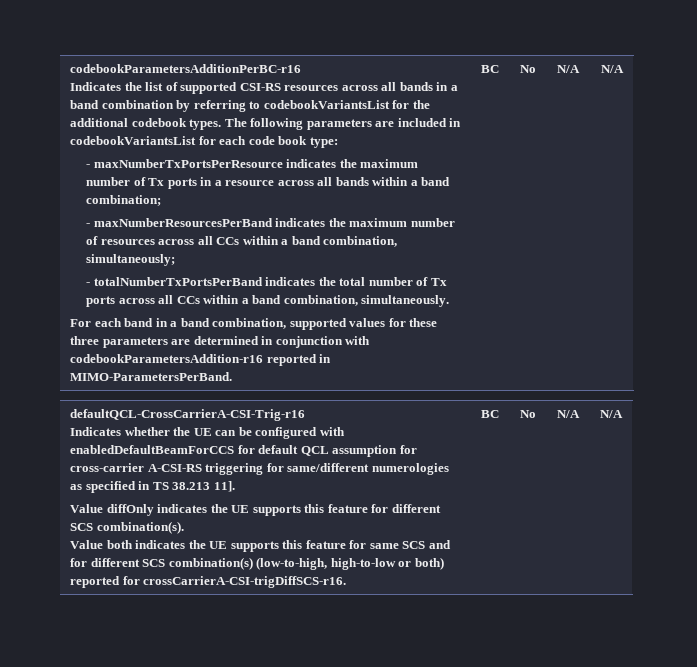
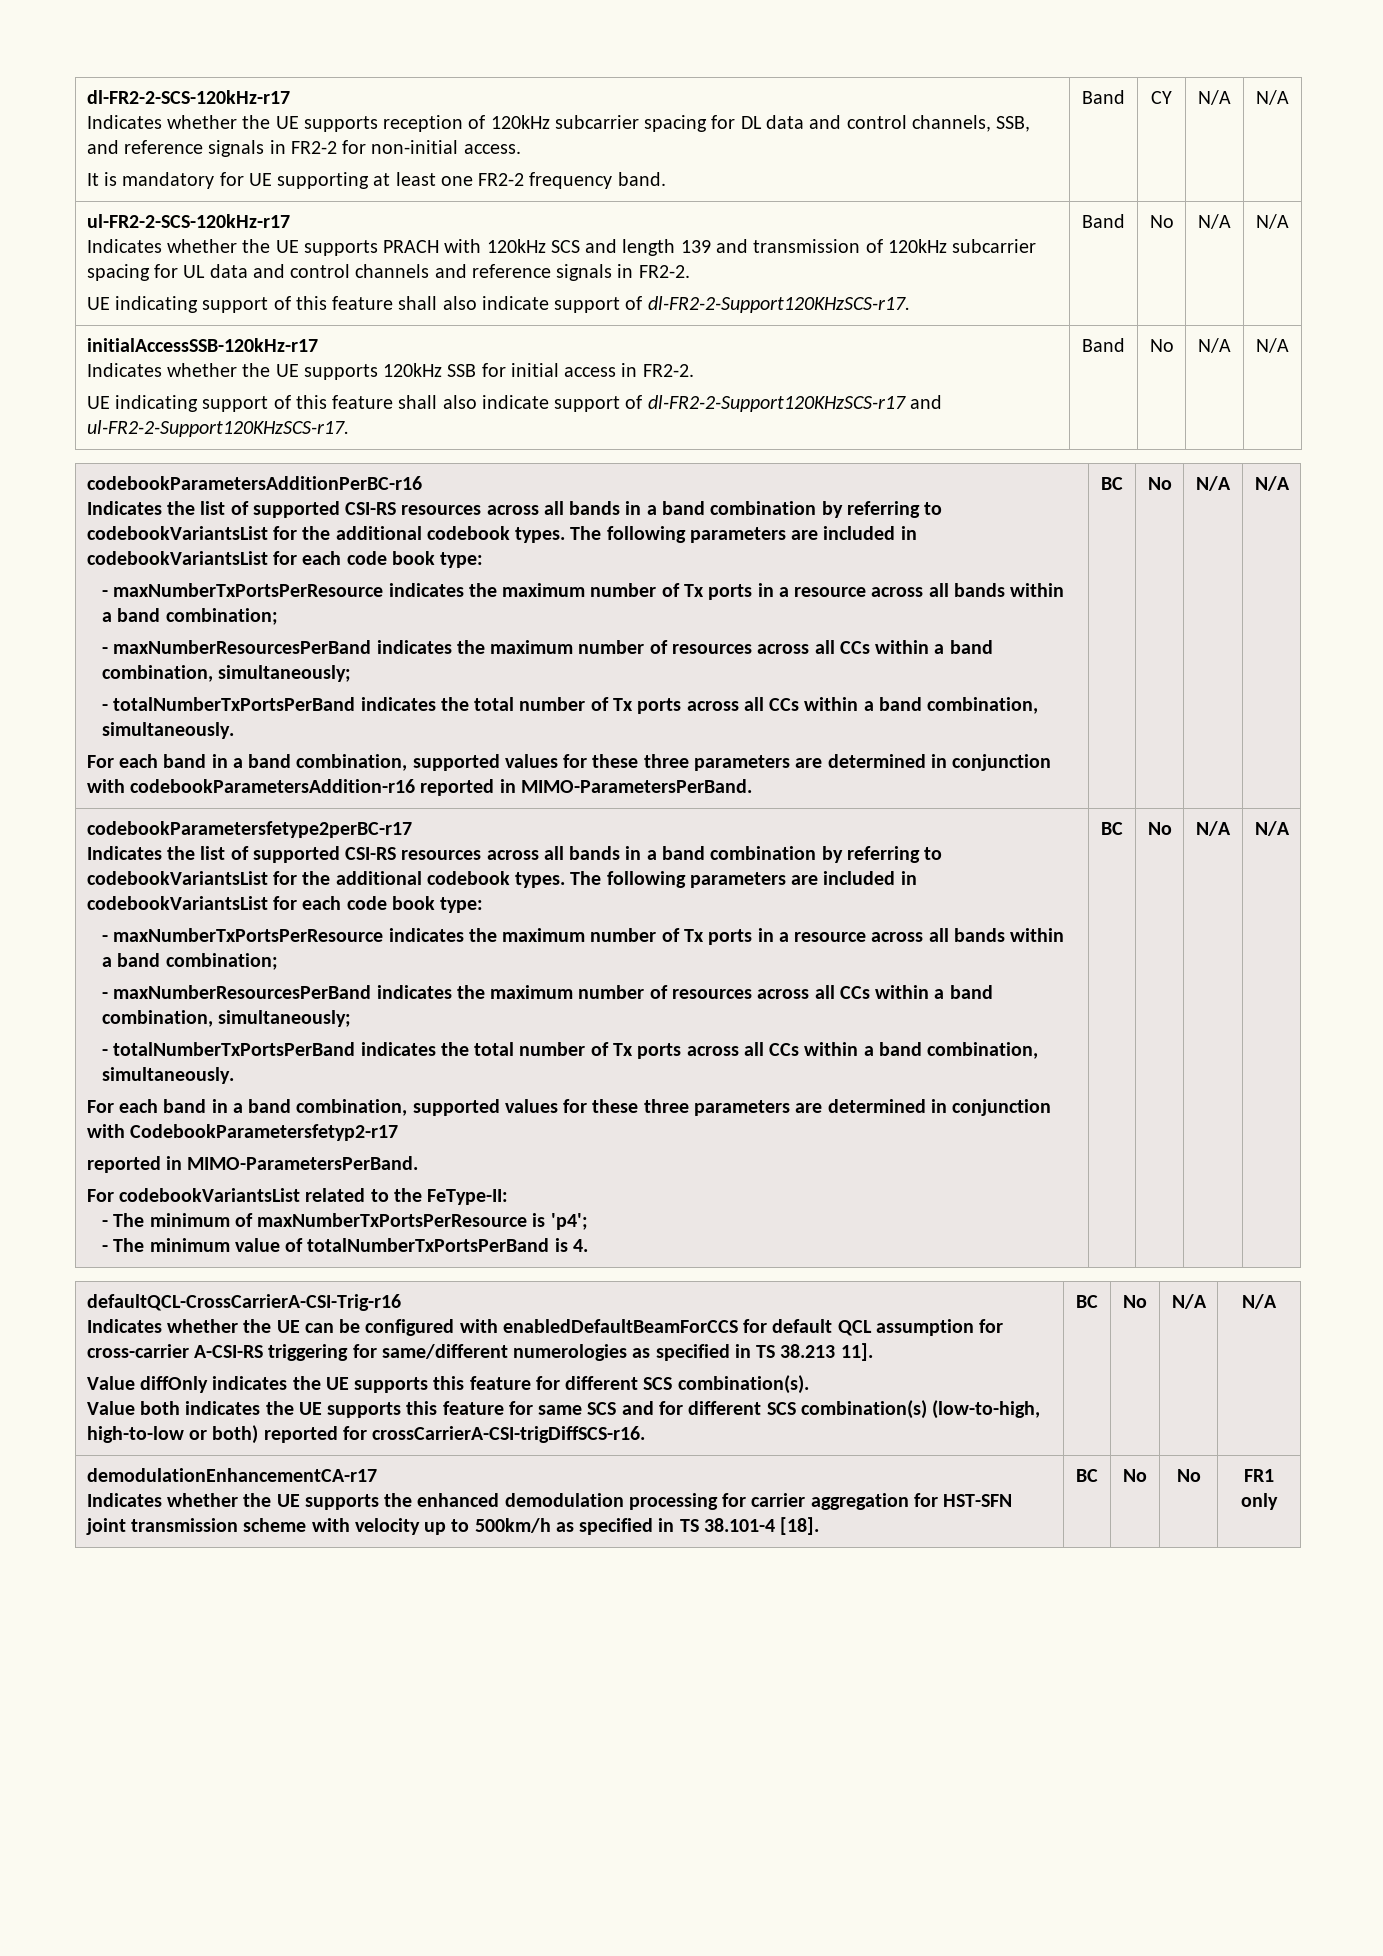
(70, 68) none -> [86,90,290,104] [86,115,1031,132] [86,140,521,157] [86,172,666,189] [1082,90,1125,104] [1151,91,1172,104] [1198,90,1231,105] [1256,90,1289,105] [86,214,290,228] [86,239,1037,256] [86,264,690,281] [86,296,910,313] [1082,214,1125,228] [1149,215,1174,228] [1198,214,1231,229] [1256,214,1289,229] [86,338,318,352] [86,363,694,380] [86,395,943,412] [86,420,349,437] [1082,338,1125,352] [1149,339,1174,352] [1198,338,1231,353] [1256,338,1289,353] dl-FR2-2-SCS-120kHz-r17 // Indicates whether the UE supports reception of 120kHz subcarrier spacing for DL data and control channels, SSB, and reference signals in FR2-2 for non-initial access. // It is mandatory for UE supporting at least one FR2-2 frequency band. | Band | CY | N/A | N/A // ul-FR2-2-SCS-120kHz-r17 // Indicates whether the UE supports PRACH with 120kHz SCS and length 139 and transmission of 120kHz subcarrier spacing for UL data and control channels and reference signals in FR2-2. // UE indicating support of this feature shall also indicate support of dl-FR2-2-Support120KHzSCS-r17. | Band | No | N/A | N/A // initialAccessSSB-120kHz-r17 // Indicates whether the UE supports 120kHz SSB for initial access in FR2-2. // UE indicating support of this feature shall also indicate support of dl-FR2-2-Support120KHzSCS-r17 and ul-FR2-2-Support120KHzSCS-r17. | Band | No | N/A | N/A //
(624, 69) none -> [86,821,412,838] [86,846,943,863] [86,871,917,888] [86,896,484,913] [102,928,1065,945] [102,953,278,970] [102,985,993,999] [102,1010,352,1027] [102,1042,1039,1059] [102,1067,235,1084] [86,1099,1052,1116] [86,1124,399,1141] [86,1156,419,1173] [86,1188,509,1205] [102,1213,588,1230] [102,1238,589,1252] [1101,822,1123,835] [1147,822,1172,835] [1196,821,1231,836] [1254,821,1290,836] // codebookParametersfetype2perBC-r17 // Indicates the list of supported CSI-RS resources across all bands in a band combination by referring to codebookVariantsList for the additional codebook types. The following parameters are included in codebookVariantsList for each code book type: // - maxNumberTxPortsPerResource indicates the maximum number of Tx ports in a resource across all bands within a band combination; // - maxNumberResourcesPerBand indicates the maximum number of resources across all CCs within a band combination, simultaneously; // - totalNumberTxPortsPerBand indicates the total number of Tx ports across all CCs within a band combination, simultaneously. // For each band in a band combination, supported values for these three parameters are determined in conjunction with CodebookParametersfetyp2-r17 // reported in MIMO-ParametersPerBand. // For codebookVariantsList related to the FeType-II: // - The minimum of maxNumberTxPortsPerResource is 'p4'; // - The minimum value of totalNumberTxPortsPerBand is 4. | BC | No | N/A | N/A
(623, 414) none -> [86,1468,377,1482] [86,1493,1013,1510] [85,1517,820,1535] [1076,1469,1098,1482] [1123,1469,1147,1482] [1176,1469,1201,1482] [1244,1469,1274,1482] [1241,1493,1278,1510] // demodulationEnhancementCA-r17 // Indicates whether the UE supports the enhanced demodulation processing for carrier aggregation for HST-SFN joint transmission scheme with velocity up to 500km/h as specified in TS 38.101-4 [18]. | BC | No | No | FR1 only

